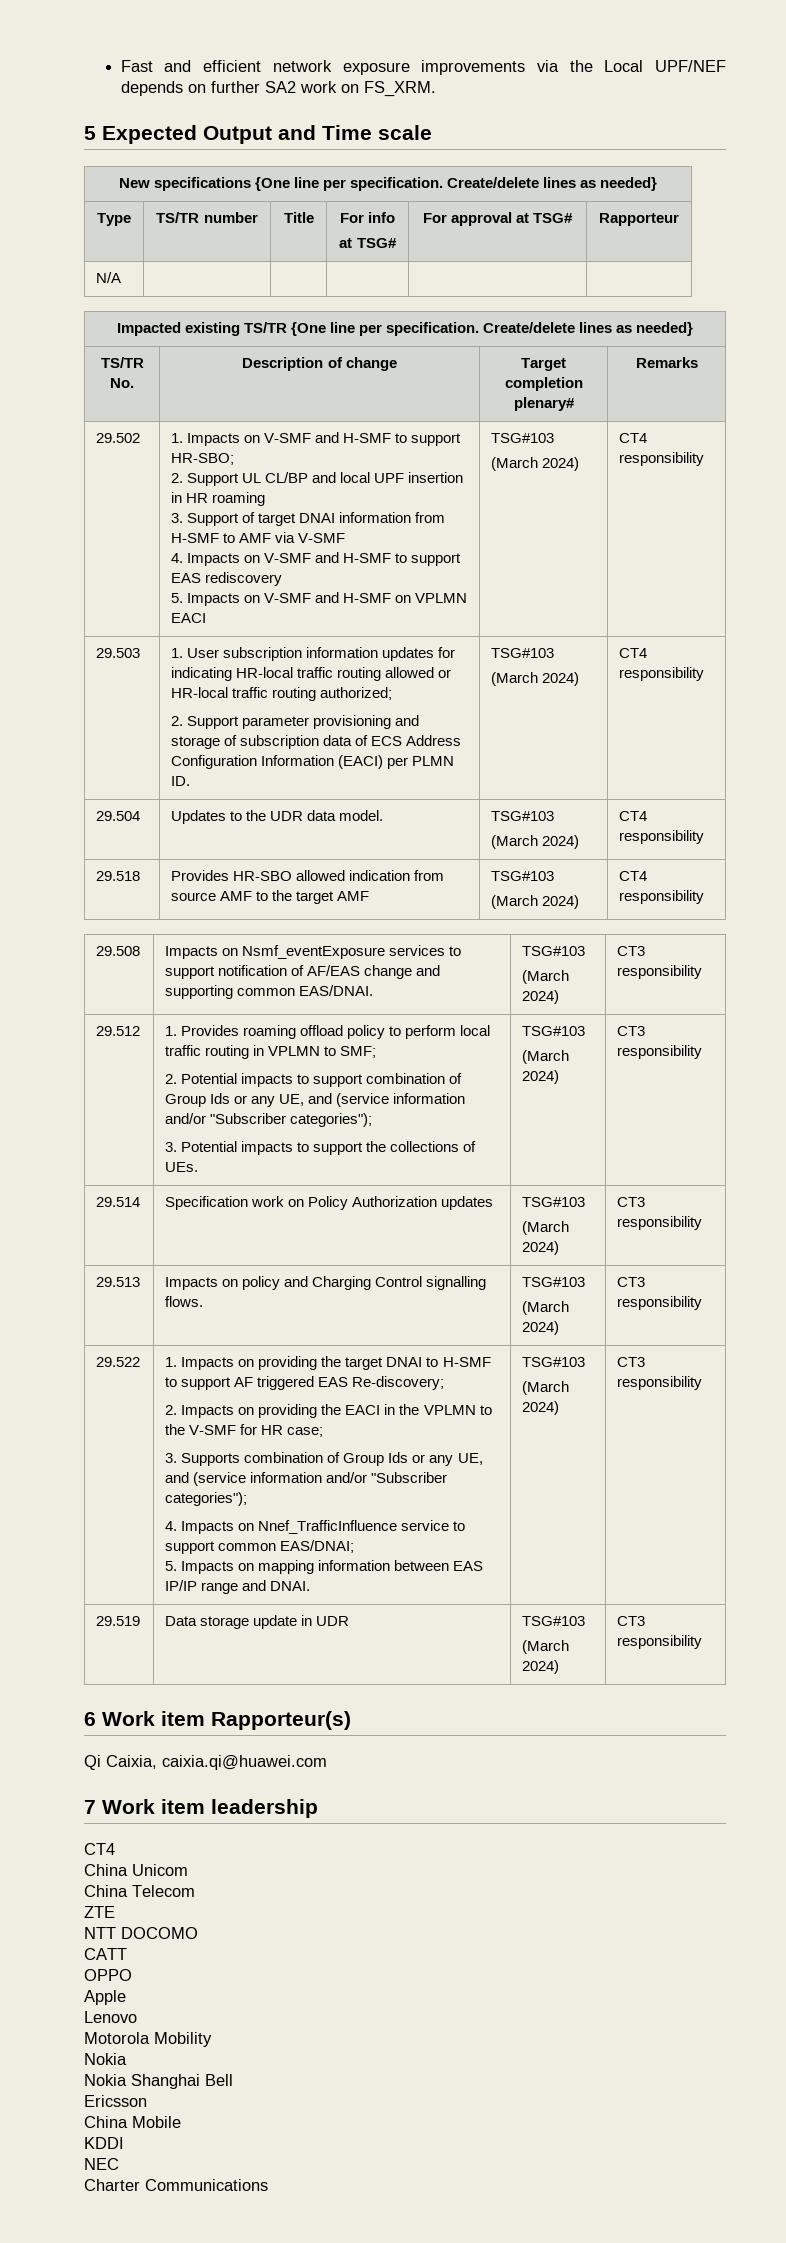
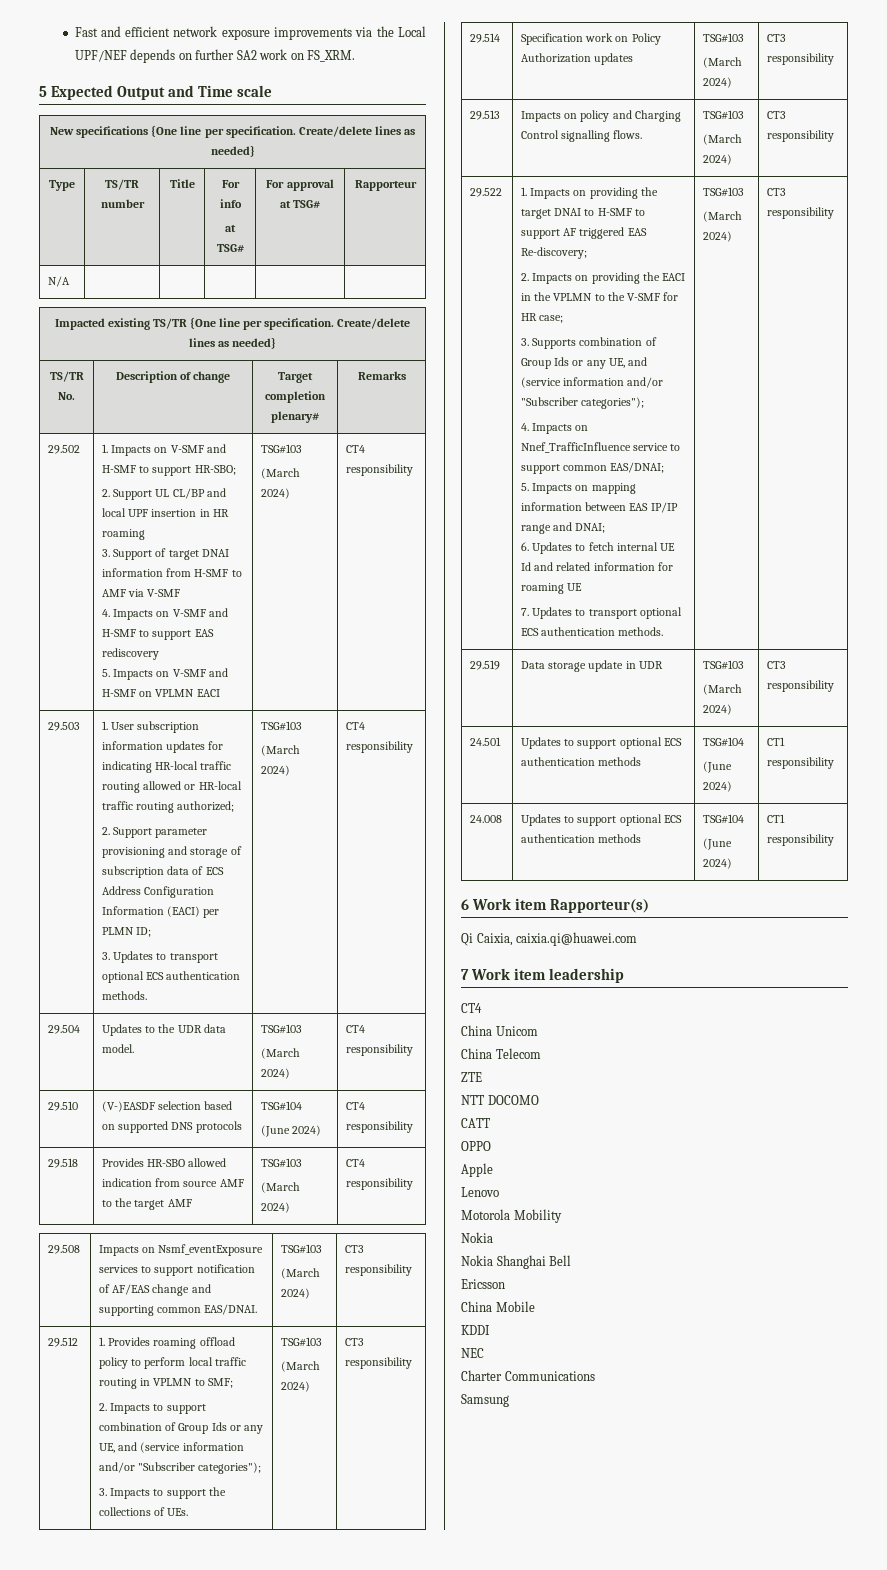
[171,776,191,786] ID. -> [136,927,152,937] [102,951,218,963] [102,971,241,983] [102,991,148,1000] ID; // 3. Updates to transport optional ECS authentication methods.
(705, 837) none -> [48,1101,79,1111] [102,1101,233,1112] [102,1121,242,1133] [261,1101,303,1111] [261,1125,322,1137] [346,1102,366,1110] [346,1121,414,1133] // 29.510 | (V-)EASDF selection based on supported DNS protocols | TSG#104 // (June 2024) | CT4 responsibility
[181,1073,294,1087] Potential impacts -> [110,1403,151,1414] Impacts
[181,1141,294,1155] Potential impacts -> [110,1488,151,1499] Impacts
[270,1581,311,1591] DNAI. -> [575,523,606,533] [521,542,675,554] [521,562,673,571] [521,583,583,594] [521,607,682,619] [521,627,664,636] DNAI; // 6. Updates to fetch internal UE Id and related information for roaming UE // 7. Updates to transport optional ECS authentication methods.
(703, 1642) none -> [470,737,502,746] [521,737,682,749] [521,757,642,766] [703,737,745,747] [703,761,733,773] [703,781,733,792] [767,737,786,746] [767,757,835,769] [470,815,503,823] [521,814,682,826] [521,834,642,843] [703,814,745,824] [703,838,733,850] [703,858,733,869] [767,814,786,823] [767,834,835,846] // 24.501 | Updates to support optional ECS authentication methods | TSG#104 // (June 2024) | CT1 responsibility // 24.008 | Updates to support optional ECS authentication methods | TSG#104 // (June 2024) | CT1 responsibility
(268, 2185) none -> [461,1394,509,1407] // Samsung

